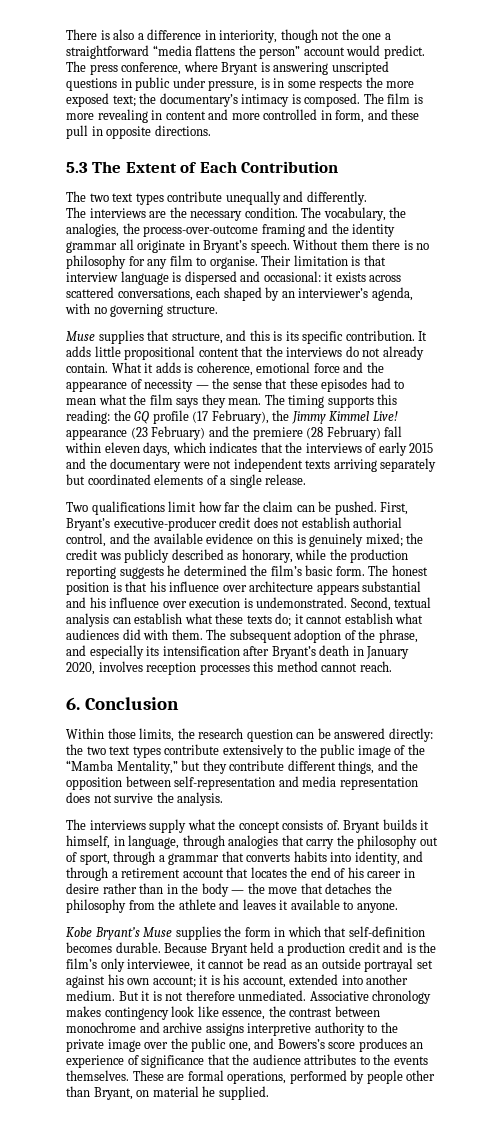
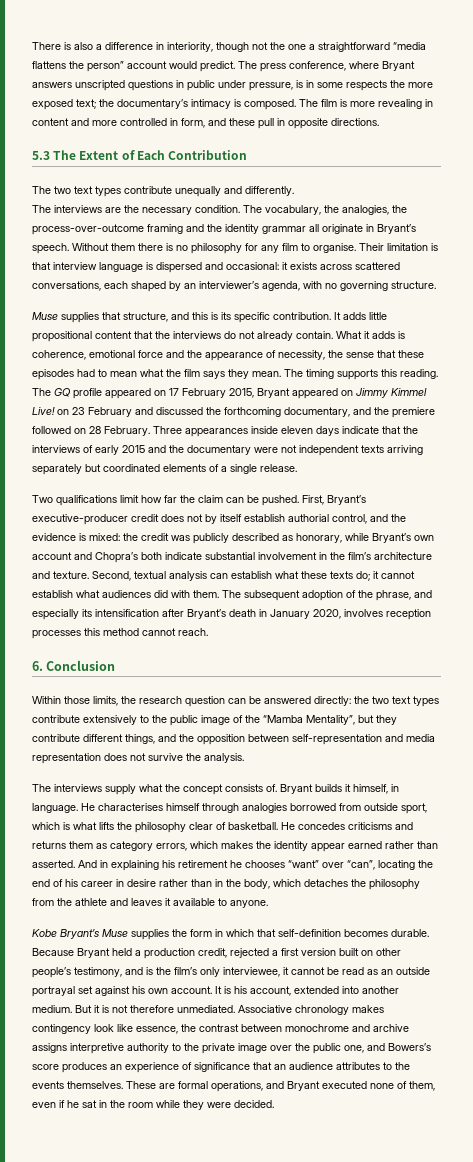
[260,62,329,75] is answering -> [32,82,72,88] answers
[144,379,209,392] necessity — -> [278,350,325,360] necessity,
[66,410,398,424] [66,426,403,440] [65,442,258,456] reading: the GQ profile (17 February), the Jimmy Kimmel Live! appearance (23 February) and the premiere (28 February) fall within eleven days, which indicates -> [400,369,438,379] [32,388,427,399] [32,407,435,418] [32,426,379,437] reading. The GQ profile appeared on 17 February 2015, Bryant appeared on Jimmy Kimmel Live! on 23 February and discussed the forthcoming documentary, and the premiere followed on 28 February. Three appearances inside eleven days indicate
(300, 523) none -> [205,514,242,524] by itself
[153,533,403,547] available evidence on this is genuinely mixed; -> [32,533,120,541] evidence is mixed:
[329,549,409,563] [66,565,428,579] [66,581,422,595] [66,597,348,608] the production reporting suggests he determined the film’s basic form. The honest position is that his influence over architecture appears substantial and his influence over execution is undemonstrated. -> [372,533,434,543] [32,552,432,563] [32,571,89,579] Bryant’s own account and Chopra’s both indicate substantial involvement in the film’s architecture and texture.
[116,760,178,774] Mentality,” -> [306,715,355,725] Mentality”,
[128,835,438,849] [66,851,424,865] [66,867,287,881] language, through analogies that carry the philosophy out of sport, through a grammar that converts habits into identity, and through a retirement account that locates -> [32,803,427,814] [32,822,413,833] [32,841,438,852] [32,860,415,871] language. He characterises himself through analogies borrowed from outside sport, which is what lifts the philosophy clear of basketball. He concedes criticisms and returns them as category errors, which makes the identity appear earned rather than asserted. And in explaining his retirement he chooses “want” over “can”, locating
[201,883,323,897] body — the move that -> [244,879,301,889] body, which
[348,942,381,953] credit -> [198,948,401,958] [32,967,122,978] credit, rejected a first version built on other people’s testimony,
[152,975,209,988] account; it -> [171,986,222,994] account. It
[232,1054,250,1065] the -> [274,1064,286,1070] an
[289,1070,436,1084] [66,1086,269,1100] performed by people other than Bryant, on material he supplied. -> [266,1081,435,1091] [32,1100,274,1110] and Bryant executed none of them, even if he sat in the room while they were decided.

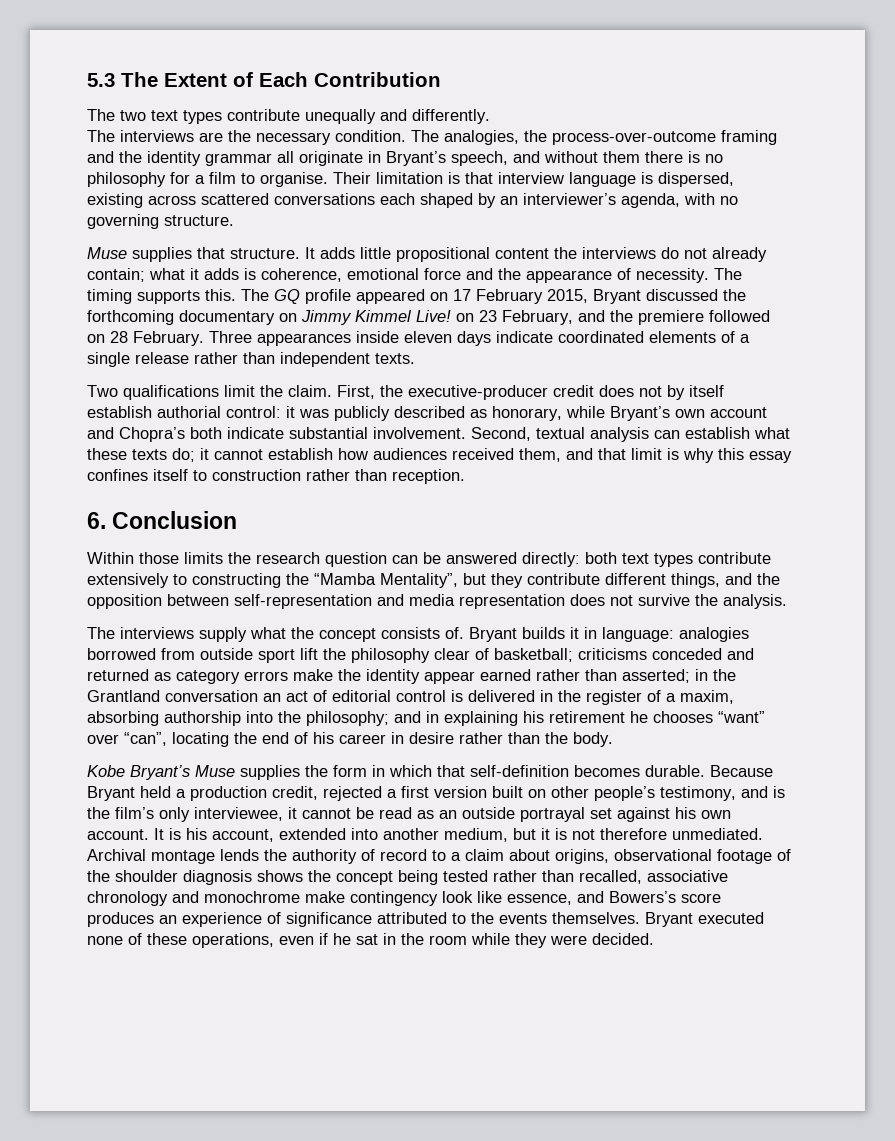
[32,42,426,52] [32,61,415,72] [32,80,433,91] [32,99,433,110] [32,118,379,129] There is also a difference in interiority, though not the one a straightforward “media flattens the person” account would predict. The press conference, where Bryant answers unscripted questions in public under pressure, is in some respects the more exposed text; the documentary’s intimacy is composed. The film is more revealing in content and more controlled in form, and these pull in opposite directions. // -> (87, 80) none
[265,205,339,215] vocabulary, the -> (439, 136) none
[32,243,109,254] speech. Without -> [451,151,598,166] speech, and without
[261,245,279,253] any -> [195,175,205,184] a
[156,262,317,273] dispersed and occasional: it exists -> [658,172,734,187] [87,193,143,208] dispersed, existing
[32,281,101,291] conversations, -> [274,193,375,205] conversations
[123,312,331,323] structure, and this is its specific contribution. -> [230,248,300,259] structure.
[134,331,153,339] that -> (549, 253) none
[296,331,362,339] contain. What -> [87,268,185,282] contain; what
[278,350,424,360] [32,369,281,380] necessity, the sense that these episodes had to mean what the film says they mean. -> [636,268,709,283] necessity.
[381,369,438,379] this reading. -> [205,289,236,301] this.
[292,388,338,399] appeared -> [646,289,746,301] [87,310,275,325] discussed the forthcoming documentary
[88,407,350,417] February and discussed the forthcoming documentary, -> [502,310,573,325] February,
[382,426,418,434] [32,445,423,456] [32,464,101,475] that the interviews of early 2015 and the documentary were not independent texts arriving separately but -> (553, 337) none
[260,464,297,472] [32,495,366,506] release. // Two qualifications limit how far the claim can be pushed. First, Bryant’s -> [135,352,415,367] [87,385,403,400] release rather than independent texts. // Two qualifications limit the claim. First, the
[332,514,406,524] [32,533,169,541] control, and the evidence is mixed: the credit -> [226,406,295,418] control: it
[258,552,432,560] [32,571,89,579] involvement in the film’s architecture and texture. -> [373,427,466,439] involvement.
[76,590,432,601] [32,609,431,620] [32,628,208,639] what audiences did with them. The subsequent adoption of the phrase, and especially its intensification after Bryant’s death in January 2020, involves reception processes this method cannot reach. -> [338,448,792,463] [87,469,465,484] how audiences received them, and that limit is why this essay confines itself to construction rather than reception.
[93,696,118,706] limits, -> [184,552,223,564] limits
[354,696,389,704] the two -> [585,552,617,564] both
[152,715,243,726] the public image of -> [192,573,281,588] constructing
[353,784,399,794] [32,803,427,814] [32,822,413,833] [32,841,253,851] himself, in language. He characterises himself through analogies borrowed from outside sport, which is what lifts the philosophy clear of basketball. He concedes criticisms and returns them as category errors, which makes -> [584,627,749,642] [87,648,754,663] [87,669,333,684] in language: analogies borrowed from outside sport lift the philosophy clear of basketball; criticisms conceded and returned as category errors make
[32,860,97,868] asserted. And -> [622,669,736,683] [87,690,734,705] [87,711,421,726] asserted; in the Grantland conversation an act of editorial control is delivered in the register of a maxim, absorbing authorship into the philosophy; and
[215,879,420,890] [32,898,268,908] in the body, which detaches the philosophy from the athlete and leaves it available to anyone. -> [545,732,613,747] the body.
[32,1005,92,1013] medium. But -> [444,828,536,842] medium, but
[238,1005,384,1015] [32,1024,409,1034] [32,1043,364,1054] Associative chronology makes contingency look like essence, the contrast between monochrome and archive assigns interpretive authority to the private image over the public one, -> [87,849,791,864] [87,870,728,885] [87,891,572,906] Archival montage lends the authority of record to a claim about origins, observational footage of the shoulder diagnosis shows the concept being tested rather than recalled, associative chronology and monochrome make contingency look like essence,
[253,1062,410,1070] [32,1081,284,1092] that an audience attributes to the events themselves. These are formal operations, and -> [377,912,640,924] attributed to the events themselves.
[409,1081,435,1091] them, -> [147,933,274,948] these operations,

